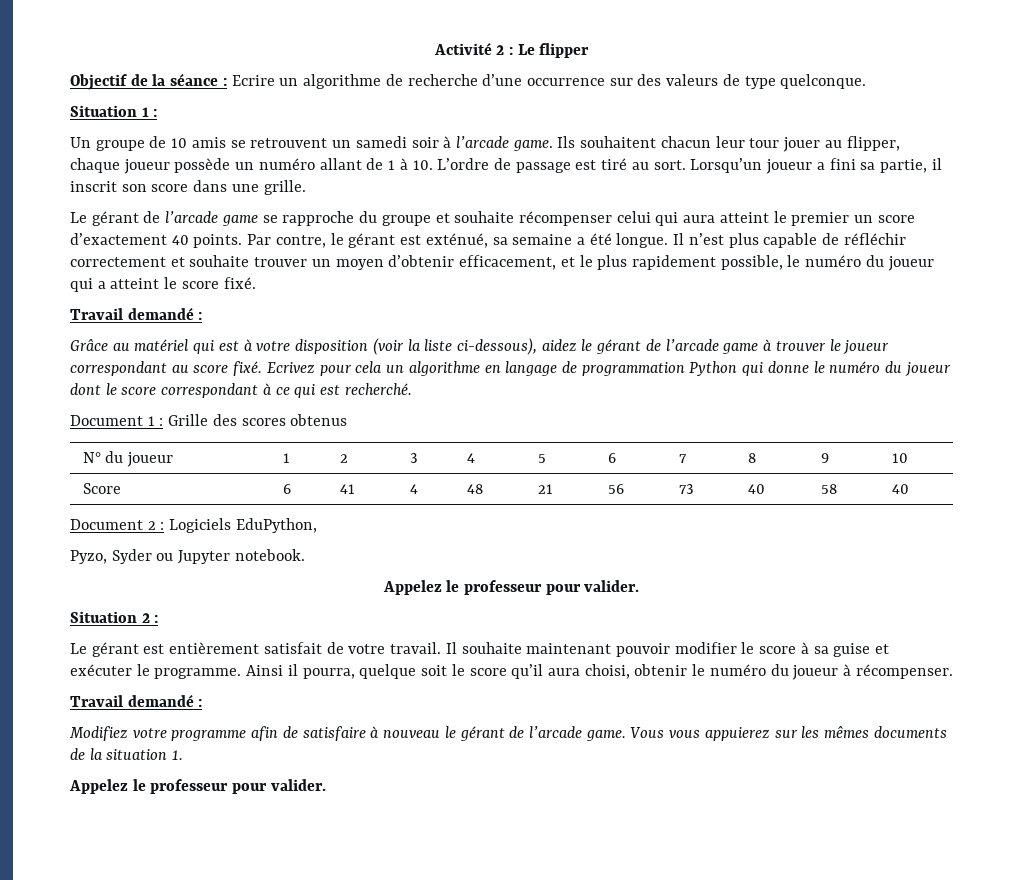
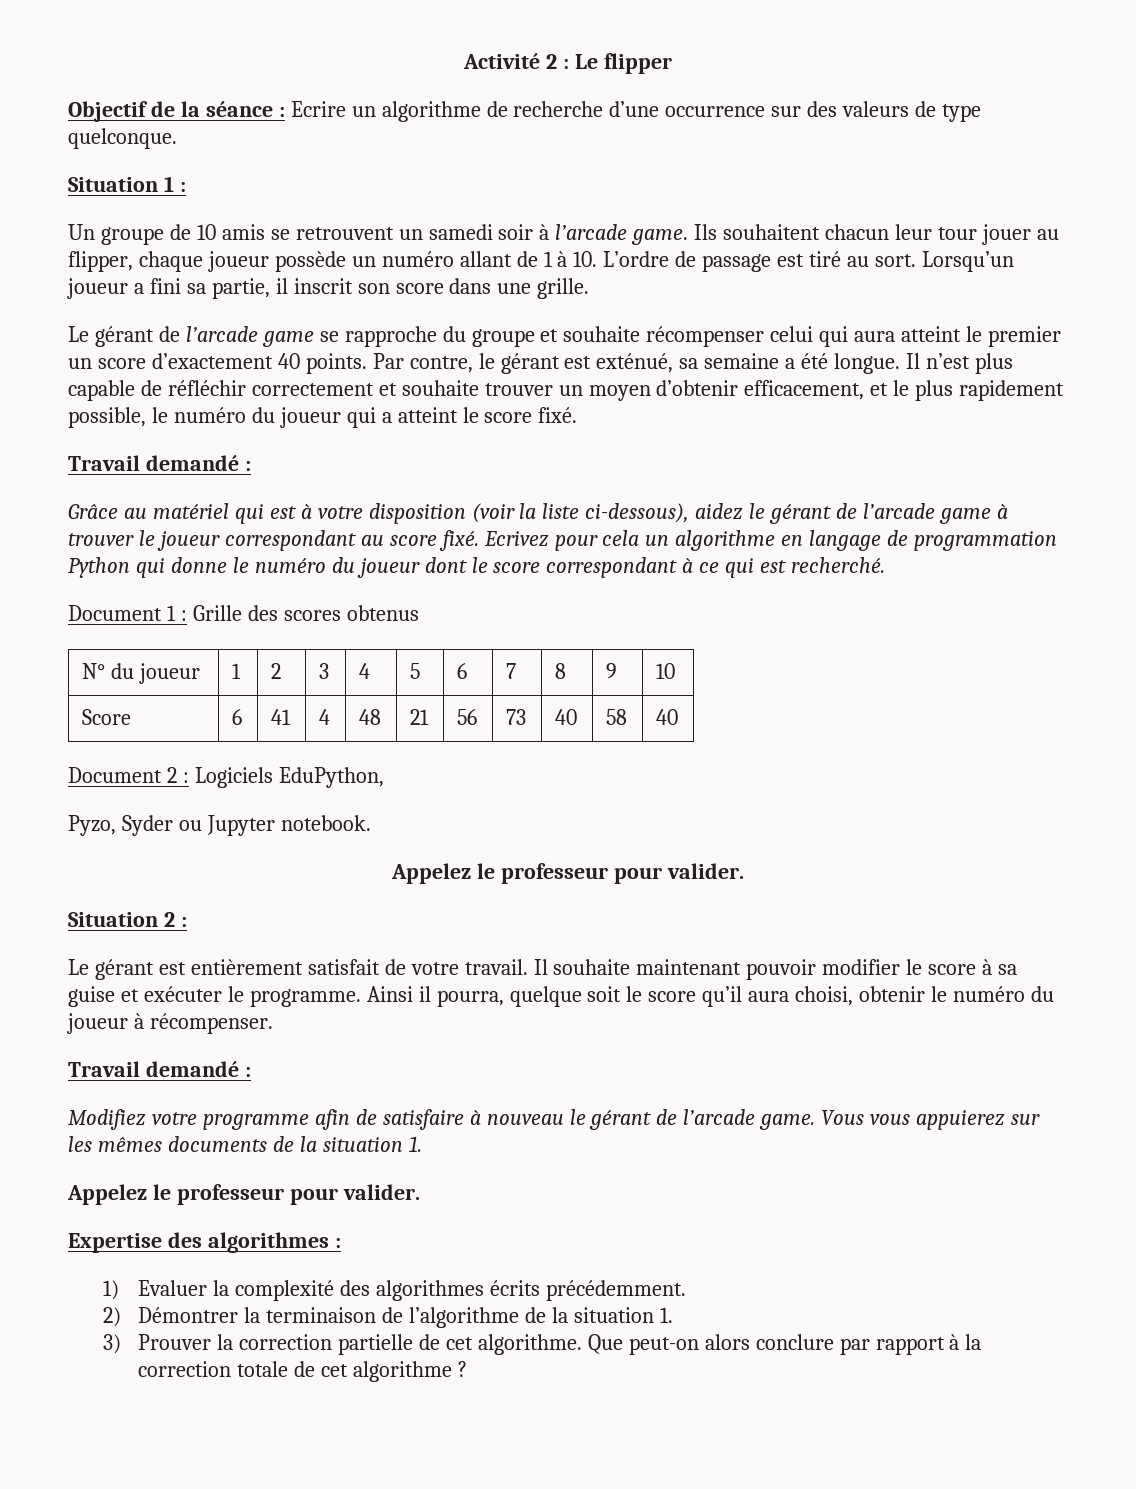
(326, 785) none -> [68,1232,341,1253] [103,1280,686,1301] [103,1307,673,1328] [103,1334,982,1355] [138,1361,467,1382] // Expertise des algorithmes : // 1) Evaluer la complexité des algorithmes écrits précédemment. // 2) Démontrer la terminaison de l’algorithme de la situation 1. // 3) Prouver la correction partielle de cet algorithme. Que peut-on alors conclure par rapport à la correction totale de cet algorithme ?

